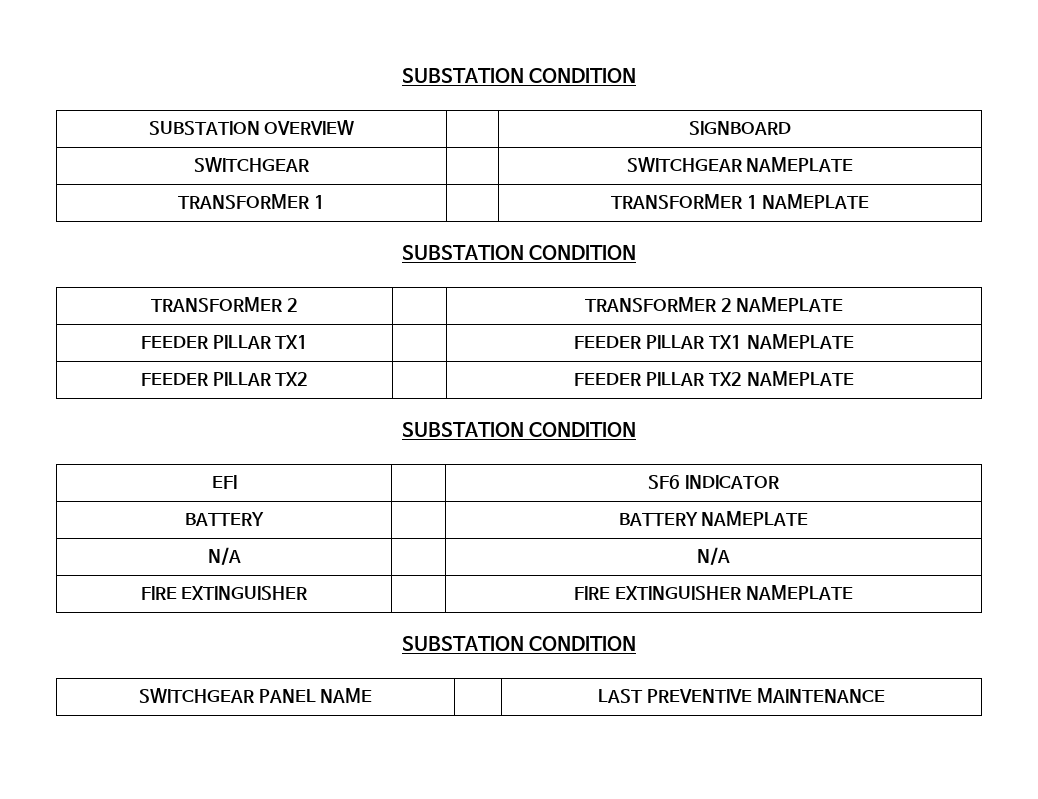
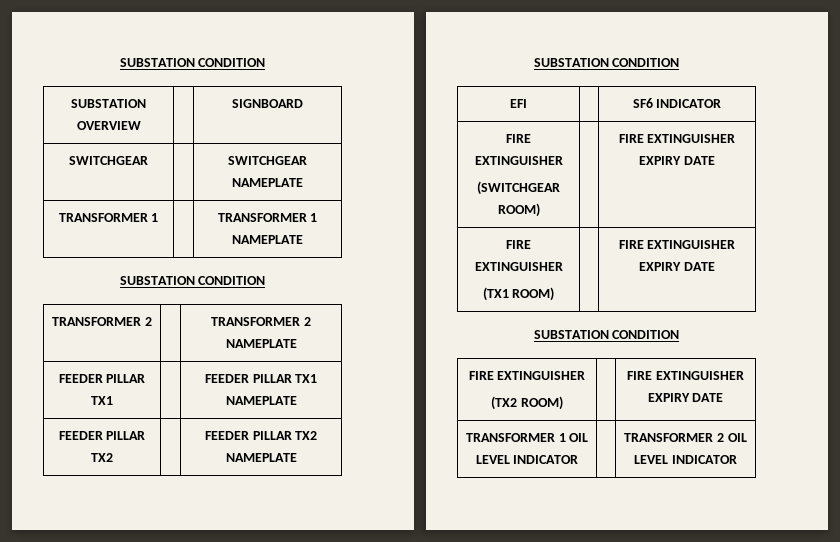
[185,512,265,526] [618,511,809,526] [207,547,241,565] [697,547,730,565] [140,586,309,600] [574,585,853,600] [401,636,637,651] [138,688,373,703] [598,688,885,703] // BATTERY | | BATTERY NAMEPLATE // N/A | | N/A // FIRE EXTINGUISHER | | FIRE EXTINGUISHER NAMEPLATE // SUBSTATION CONDITION // SWITCHGEAR PANEL NAME | | LAST PREVENTIVE MAINTENANCE -> [506,134,531,143] [474,156,563,165] [477,181,560,195] [497,203,540,217] [618,134,736,143] [639,156,715,165] [506,240,531,249] [474,262,563,271] [482,287,555,301] [618,240,736,249] [639,262,715,271] [533,330,680,339] [468,371,586,380] [491,396,563,410] [627,371,744,380] [647,393,724,402] [465,433,589,442] [475,455,579,464] [624,433,747,442] [634,455,737,464] // FIRE EXTINGUISHER // (SWITCHGEAR ROOM) | | FIRE EXTINGUISHER EXPIRY DATE // FIRE EXTINGUISHER // (TX1 ROOM) | | FIRE EXTINGUISHER EXPIRY DATE // SUBSTATION CONDITION // FIRE EXTINGUISHER // (TX2 ROOM) | | FIRE EXTINGUISHER EXPIRY DATE // TRANSFORMER 1 OIL LEVEL INDICATOR | | TRANSFORMER 2 OIL LEVEL INDICATOR

